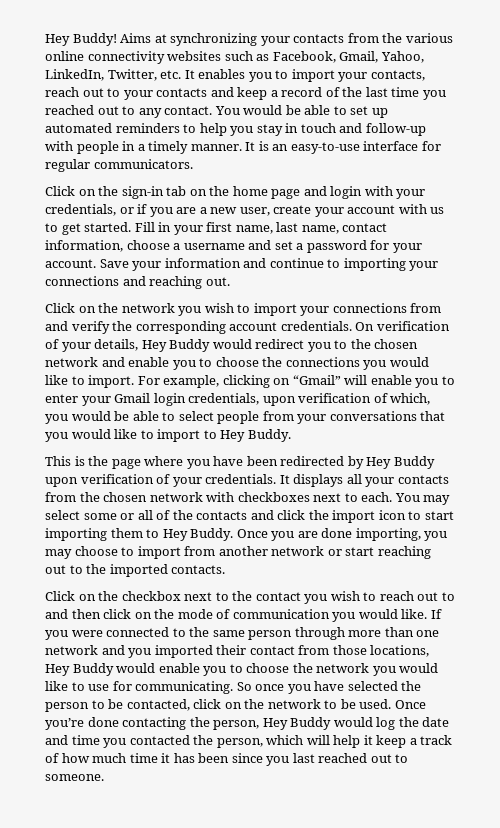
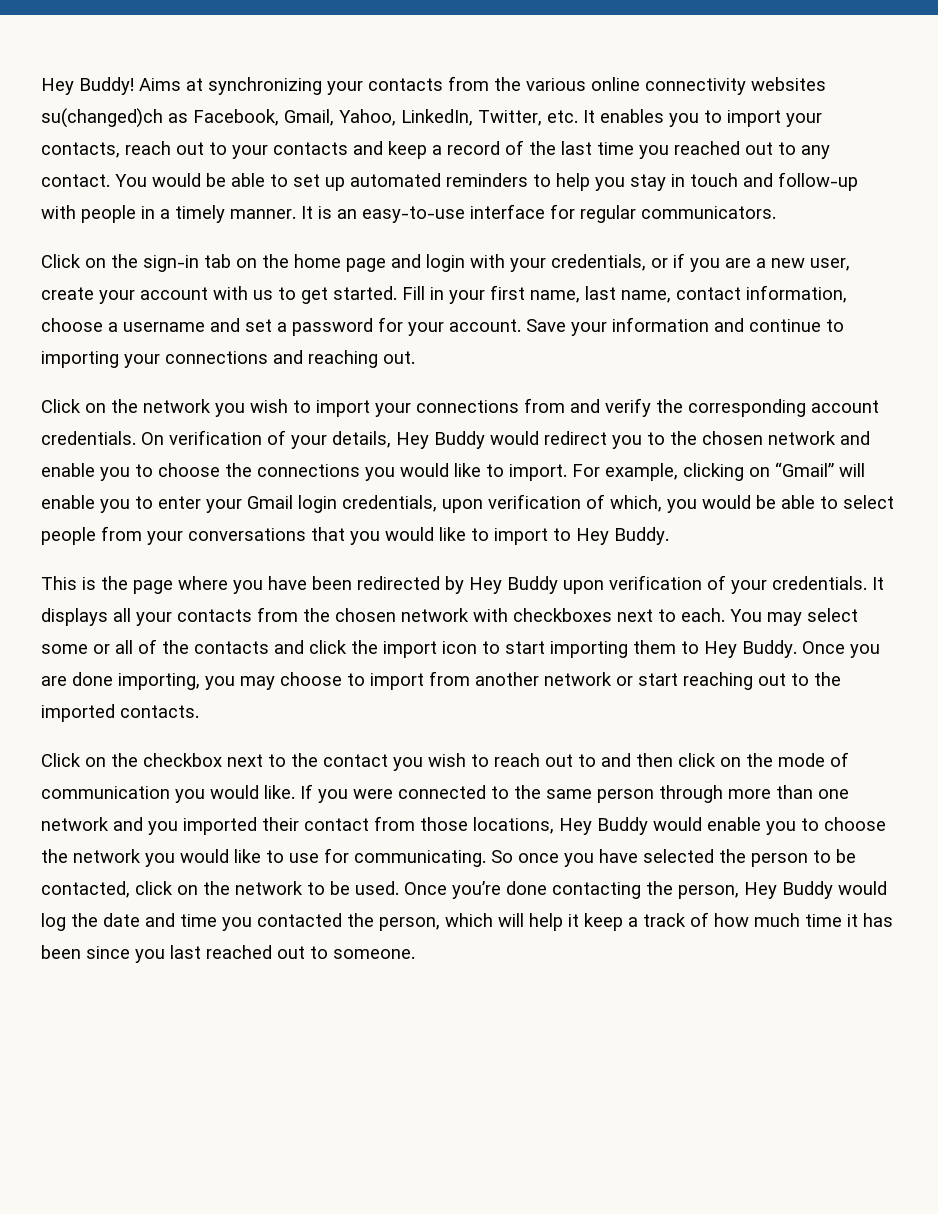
[224,51,253,61] such -> [41,108,163,128] su(changed)ch

